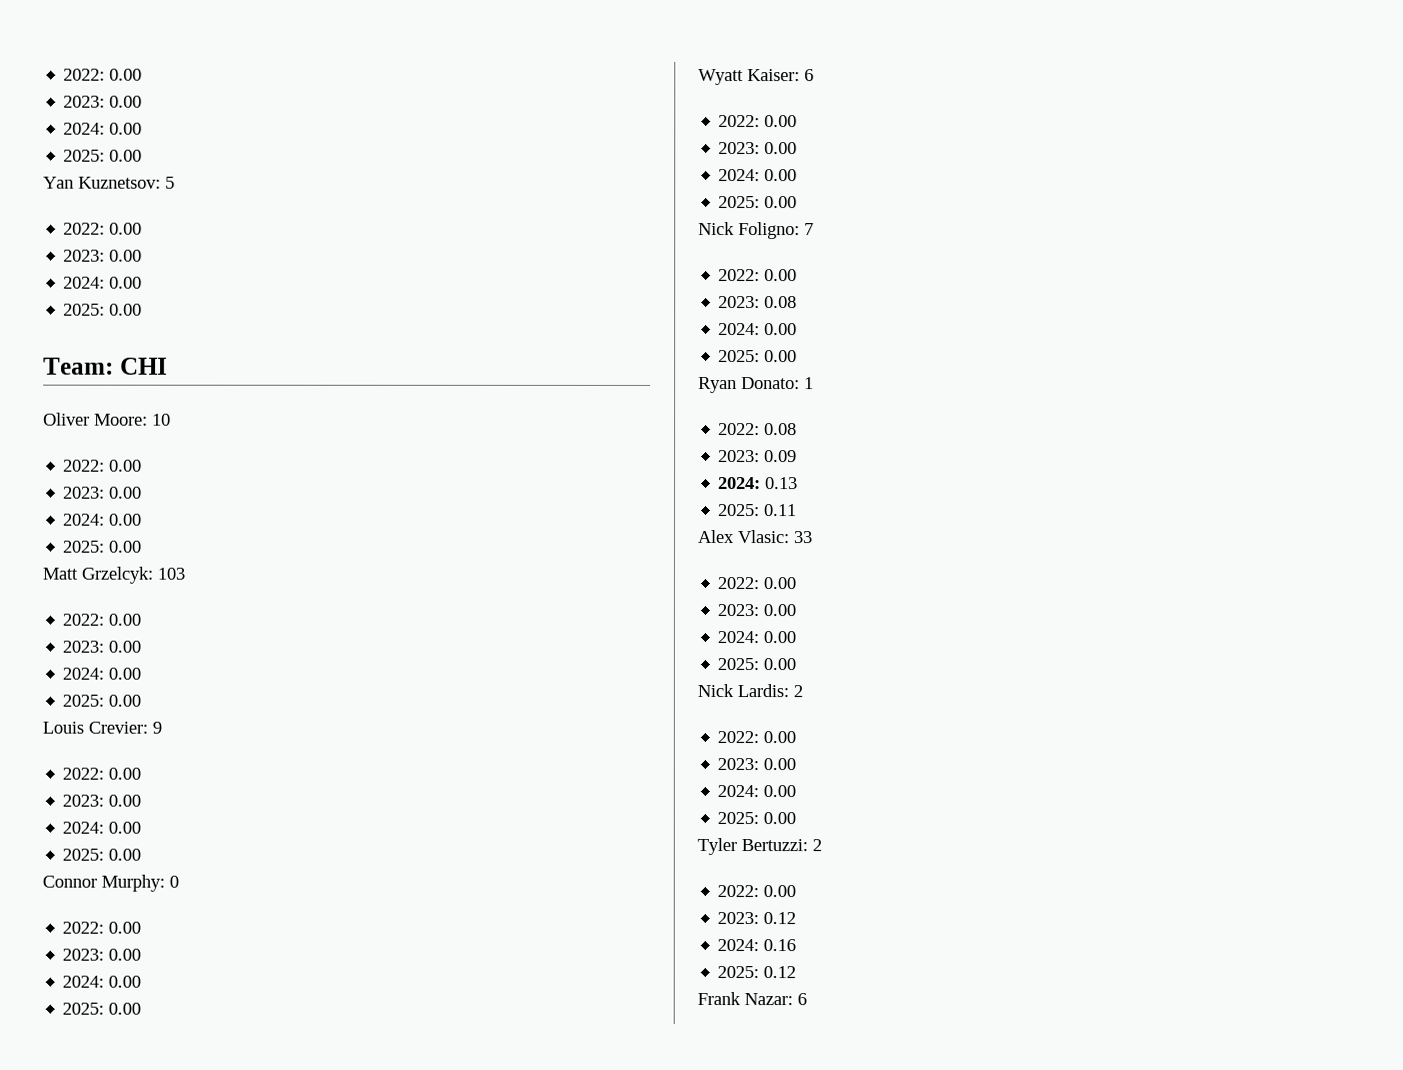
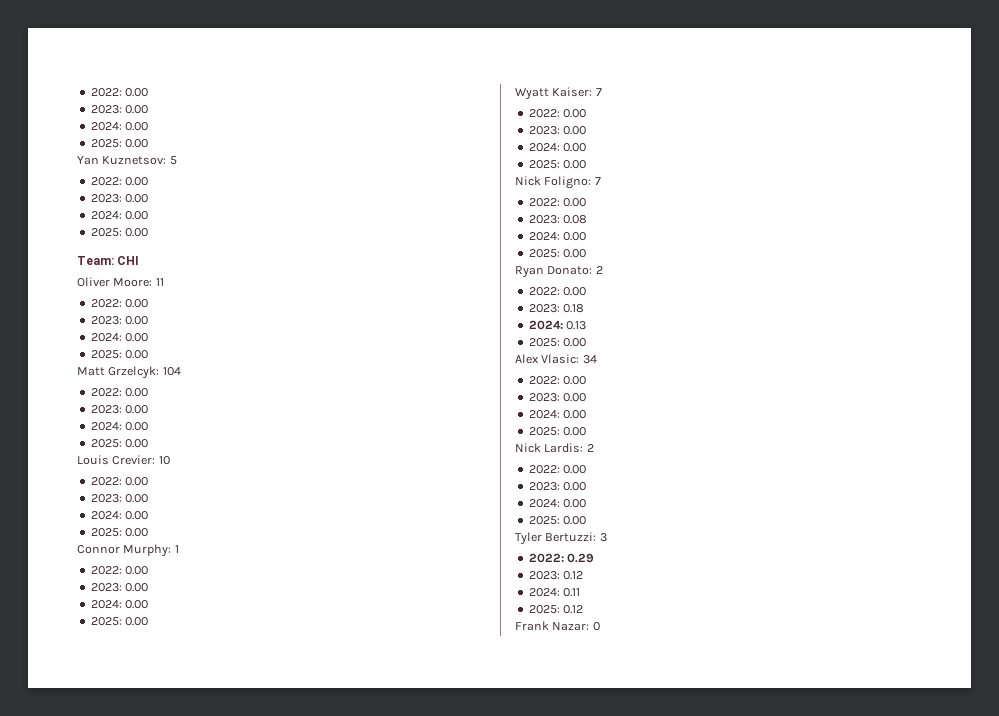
[152,413,171,426] 10 -> [155,278,164,286] 11
[157,567,185,580] 103 -> [162,367,181,376] 104
[152,721,162,734] 9 -> [158,456,170,465] 10
[169,875,179,888] 0 -> [174,545,179,553] 1
[804,69,814,82] 6 -> [595,88,602,96] 7
[804,377,814,390] [718,423,798,436] [718,450,798,463] 1 // 2022: 0.08 // 2023: 0.09 -> [595,266,603,274] [528,287,587,296] [528,304,585,313] 2 // 2022: 0.00 // 2023: 0.18
[764,504,798,517] 0.11 -> [563,338,587,347] 0.00
[793,531,813,544] 33 -> [582,355,597,364] 34
[812,839,822,852] [717,885,797,898] 2 // 2022: 0.00 -> [599,533,607,542] [528,553,595,563] 3 // 2022: 0.29
[763,939,797,952] 0.16 -> [563,588,581,597] 0.11
[797,993,807,1006] 6 -> [592,622,600,631] 0

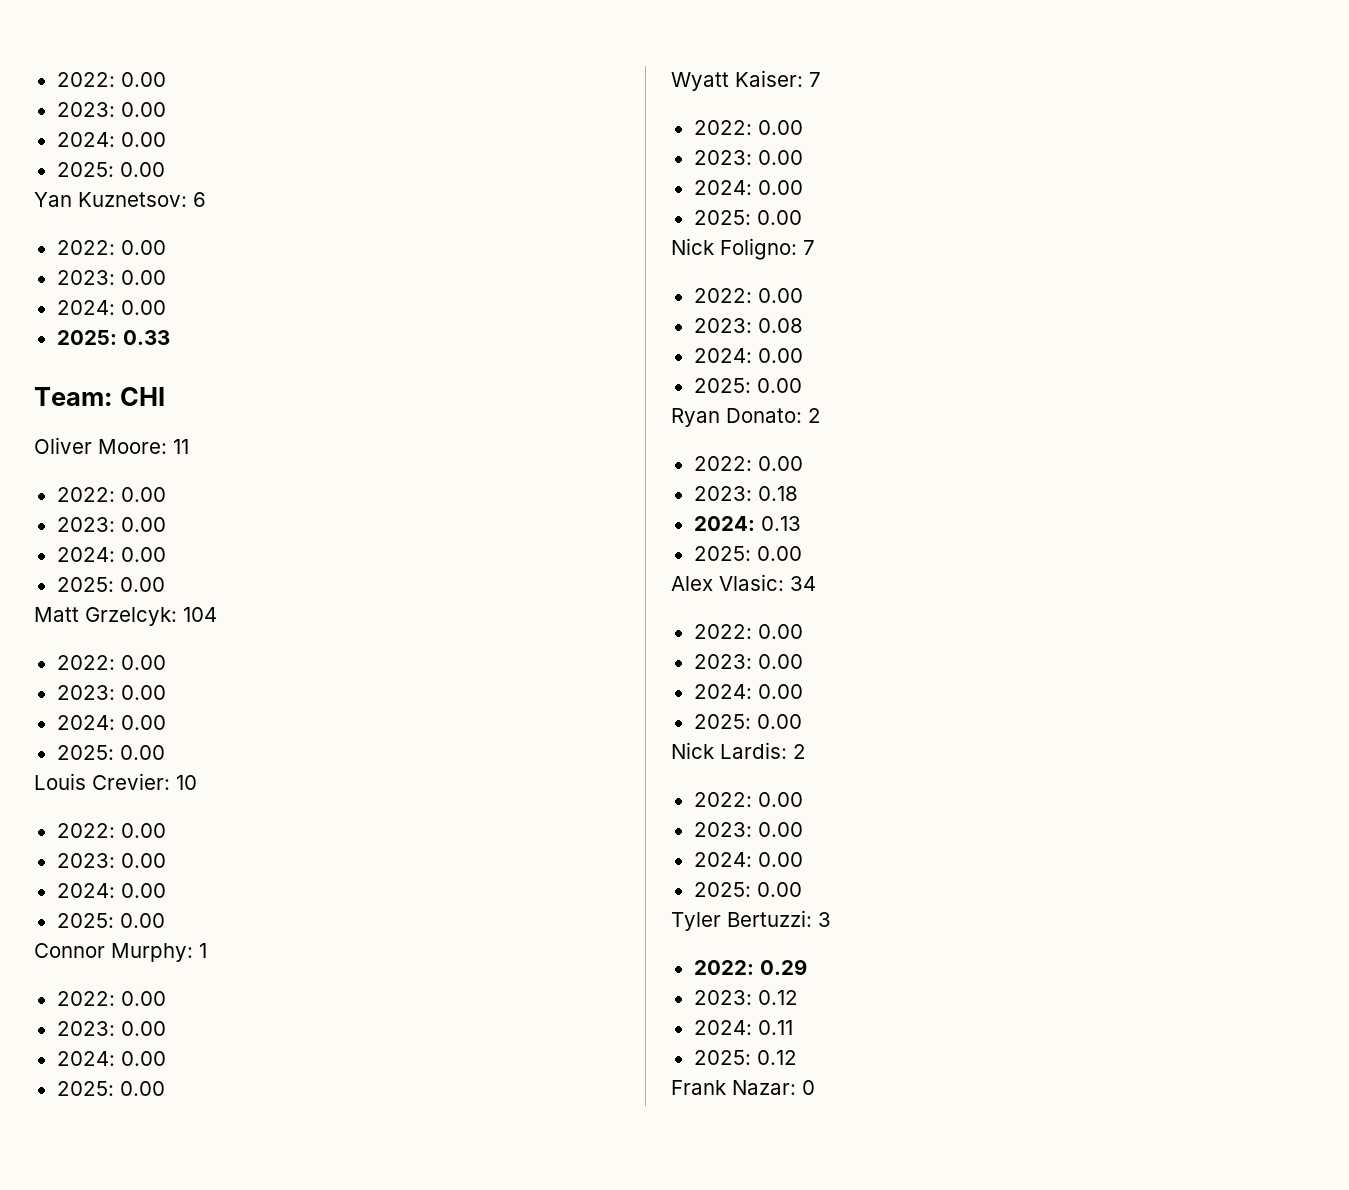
[169,156,177,165] [90,177,149,186] [90,194,149,203] [90,211,149,220] [90,228,149,237] 5 // 2022: 0.00 // 2023: 0.00 // 2024: 0.00 // 2025: 0.00 -> [193,192,206,207] [56,240,166,255] [56,270,166,285] [56,300,166,315] [56,330,170,345] 6 // 2022: 0.00 // 2023: 0.00 // 2024: 0.00 // 2025: 0.33

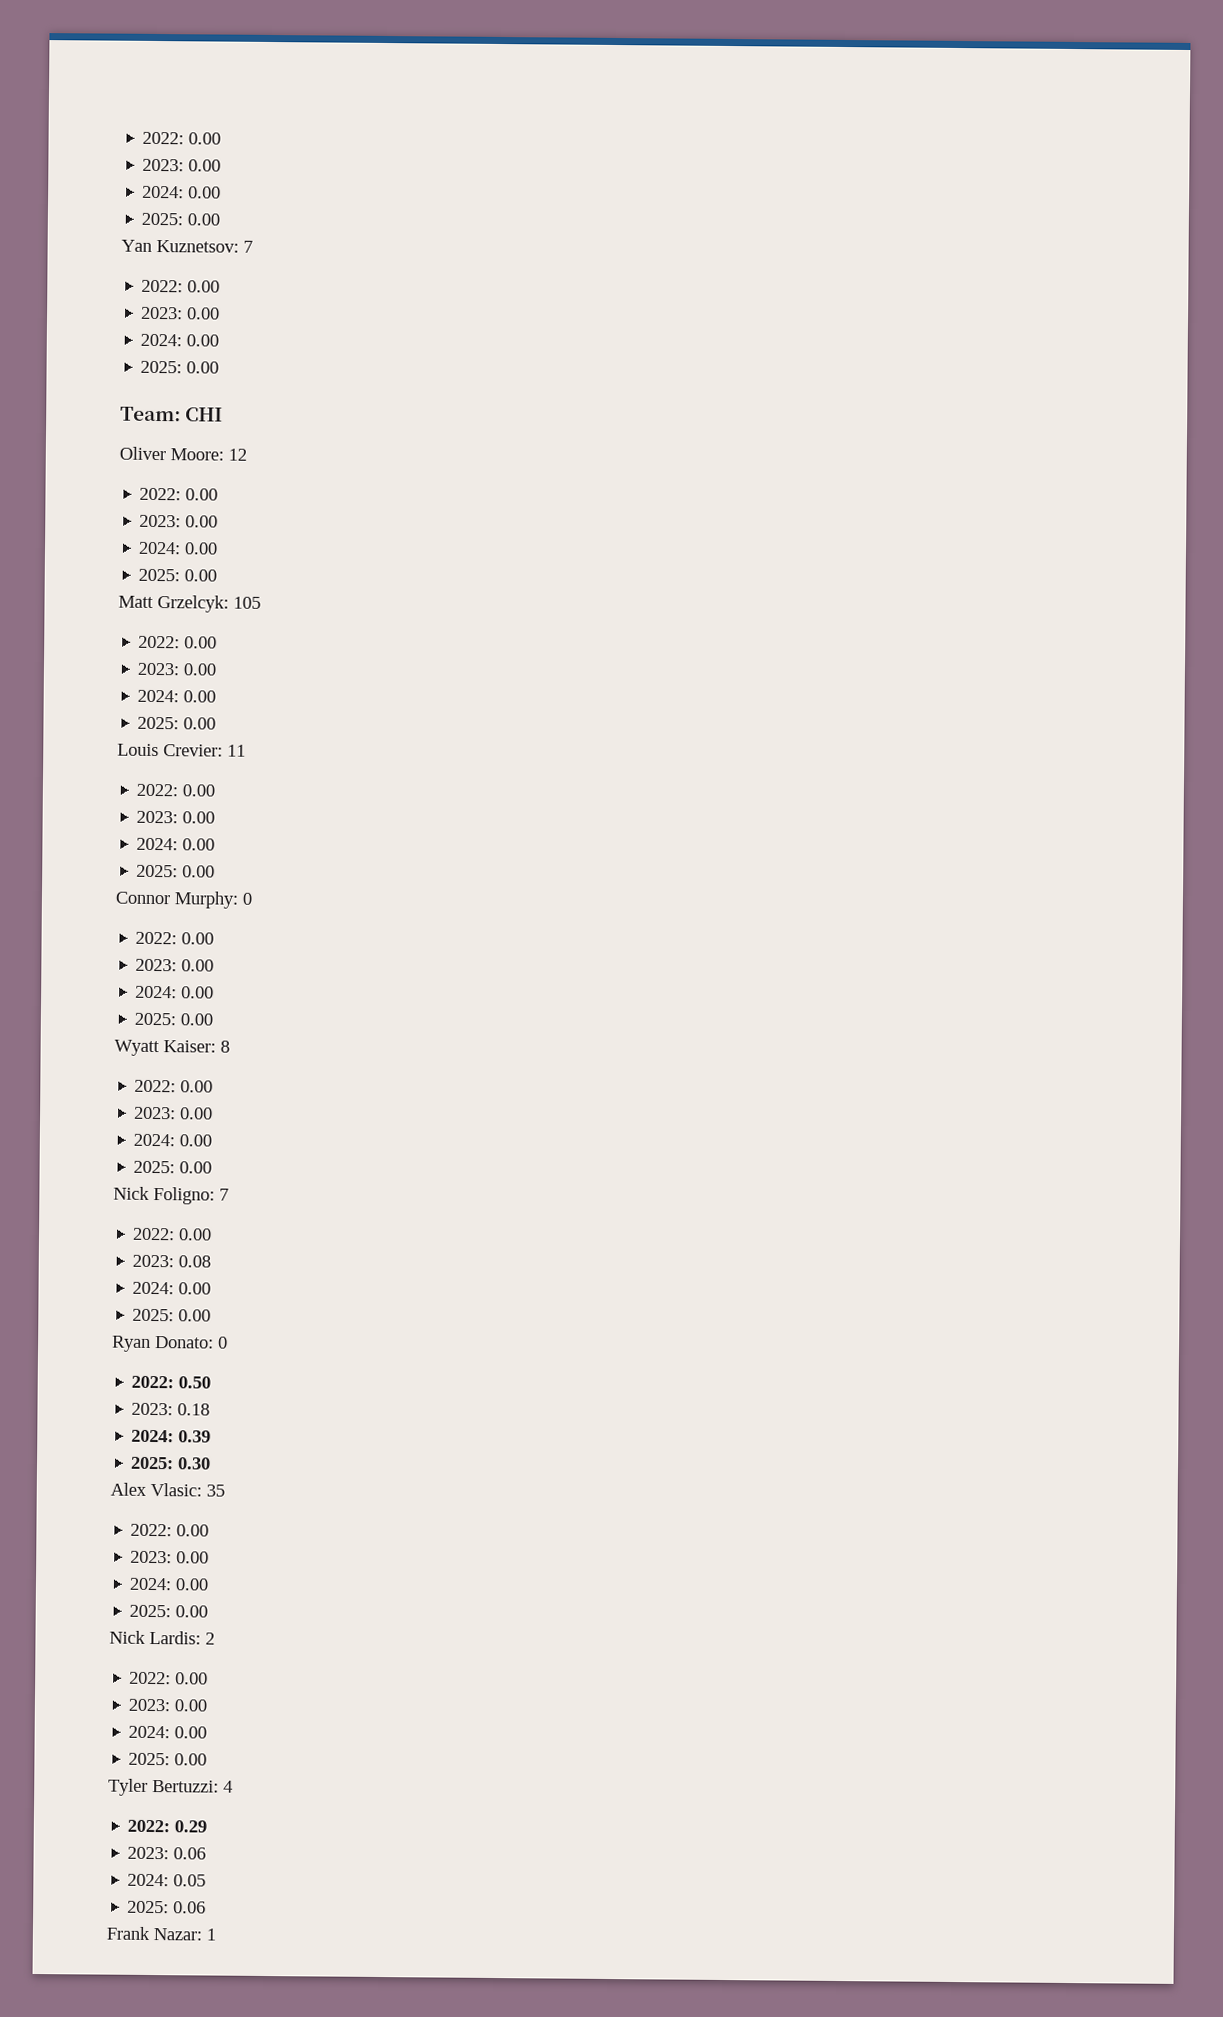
[193,192,206,207] [56,240,166,255] [56,270,166,285] [56,300,166,315] [56,330,170,345] 6 // 2022: 0.00 // 2023: 0.00 // 2024: 0.00 // 2025: 0.33 -> [243,240,253,253] [141,279,221,293] [141,306,221,320] [140,333,220,347] [140,360,220,374] 7 // 2022: 0.00 // 2023: 0.00 // 2024: 0.00 // 2025: 0.00
[173,439,189,454] 11 -> [228,448,247,461] 12
[183,607,217,622] 104 -> [233,596,261,609] 105
[176,775,197,790] 10 -> [227,744,246,757] 11
[199,943,207,958] 1 -> [242,892,252,905] 0
[809,72,821,87] 7 -> [220,1040,230,1053] 8
[808,408,821,423] [693,456,803,471] 2 // 2022: 0.00 -> [218,1336,228,1349] [131,1375,212,1389] 0 // 2022: 0.50
[760,516,801,531] [693,546,802,561] 0.13 // 2025: 0.00 -> [178,1430,212,1443] [130,1456,212,1470] 0.39 // 2025: 0.30
[790,576,816,591] 34 -> [206,1484,225,1497] 35
[818,912,831,927] 3 -> [223,1780,233,1793] 4
[757,990,798,1005] [693,1020,793,1035] [693,1050,797,1065] 0.12 // 2024: 0.11 // 2025: 0.12 -> [173,1847,207,1860] [127,1873,207,1887] [127,1900,207,1914] 0.06 // 2024: 0.05 // 2025: 0.06
[802,1080,815,1095] 0 -> [206,1928,216,1941] 1

